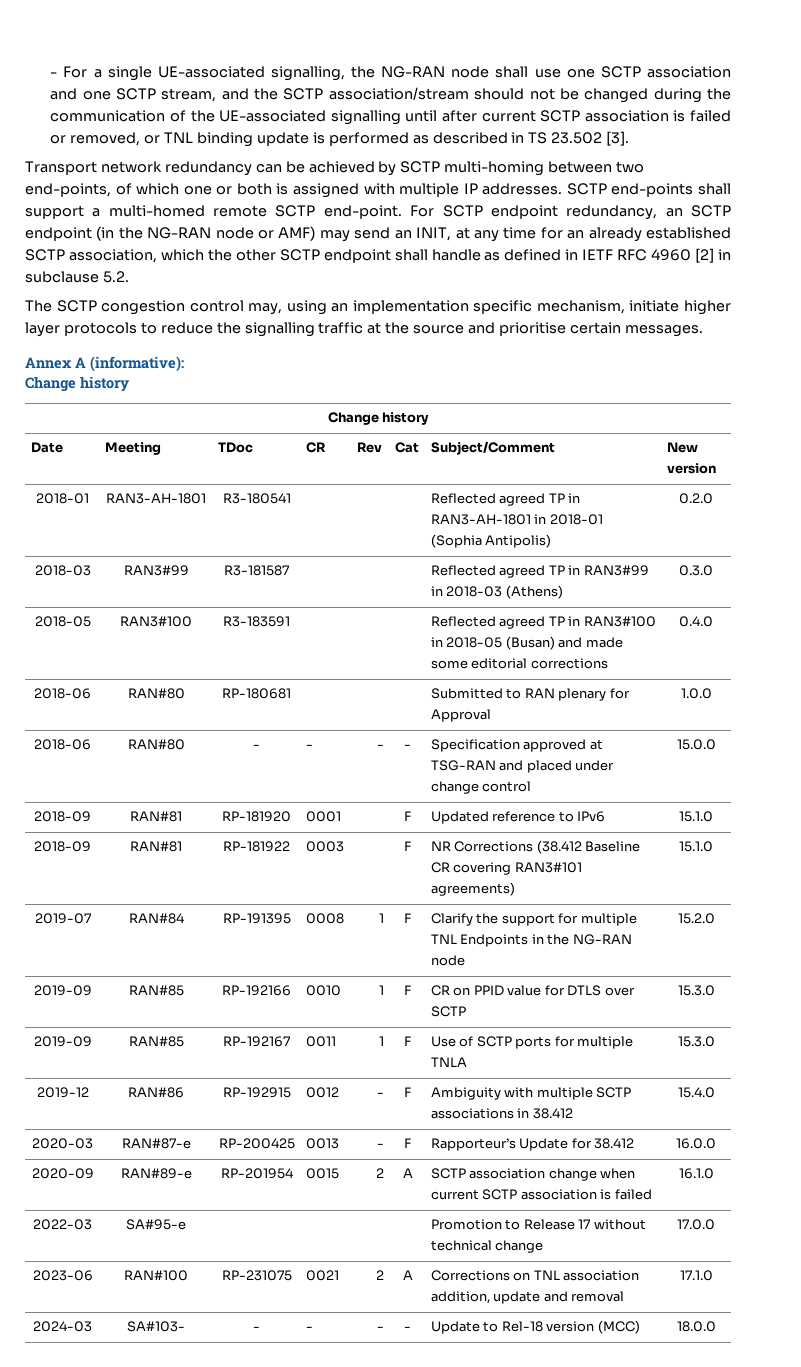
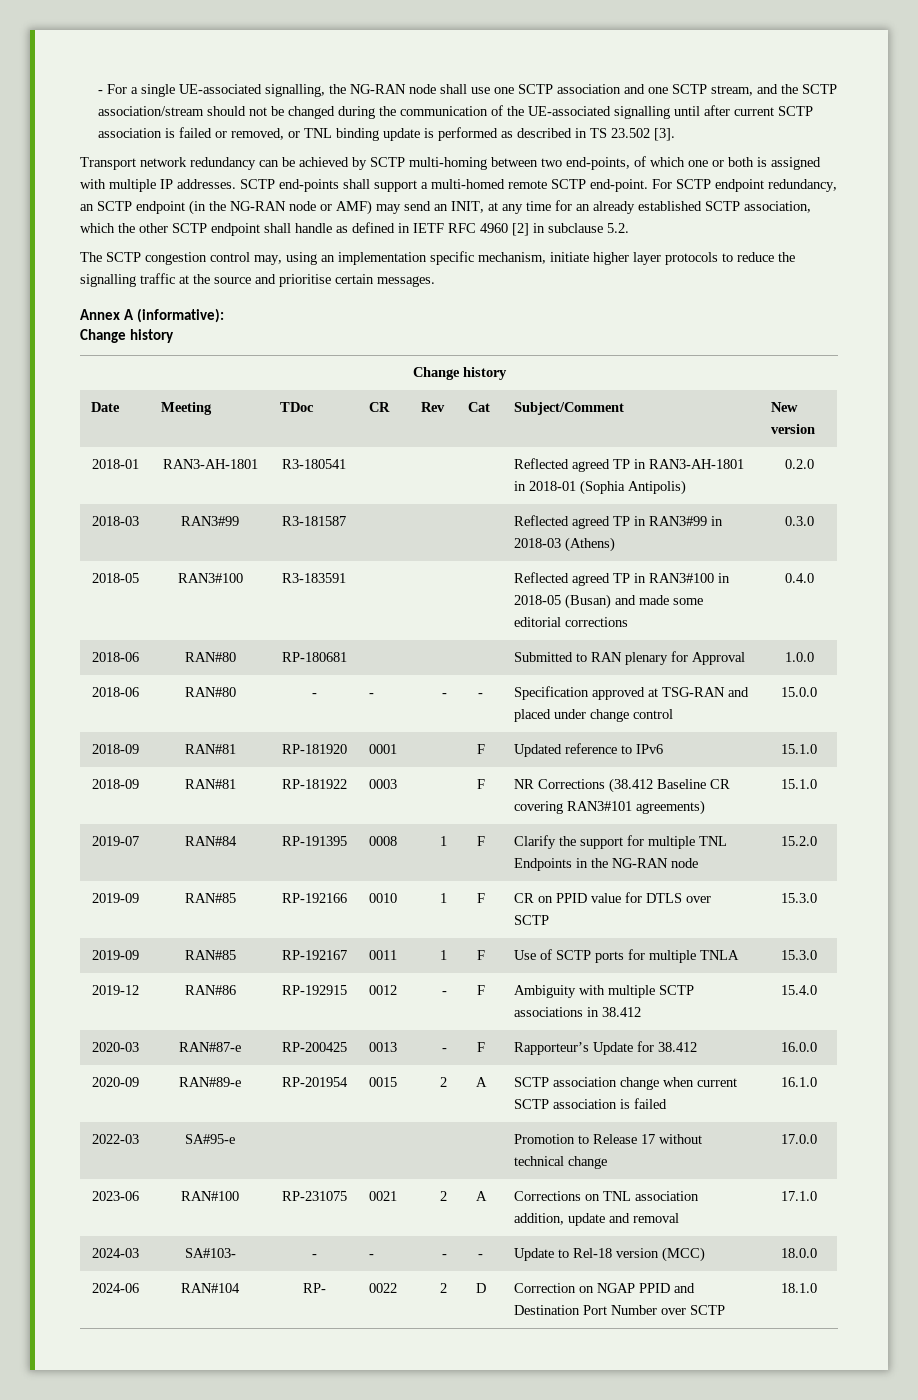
(716, 1326) none -> [92,1283,139,1293] [181,1283,240,1293] [302,1283,326,1293] [369,1283,398,1293] [439,1283,447,1293] [475,1283,486,1293] [514,1283,696,1293] [514,1305,726,1315] [781,1283,817,1293] // 2024-06 | RAN#104 | RP- | 0022 | 2 | D | Correction on NGAP PPID and Destination Port Number over SCTP | 18.1.0

